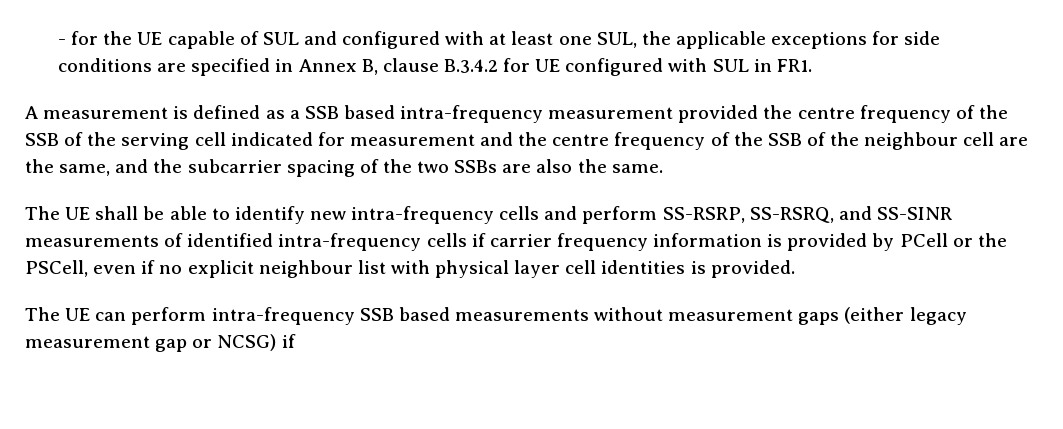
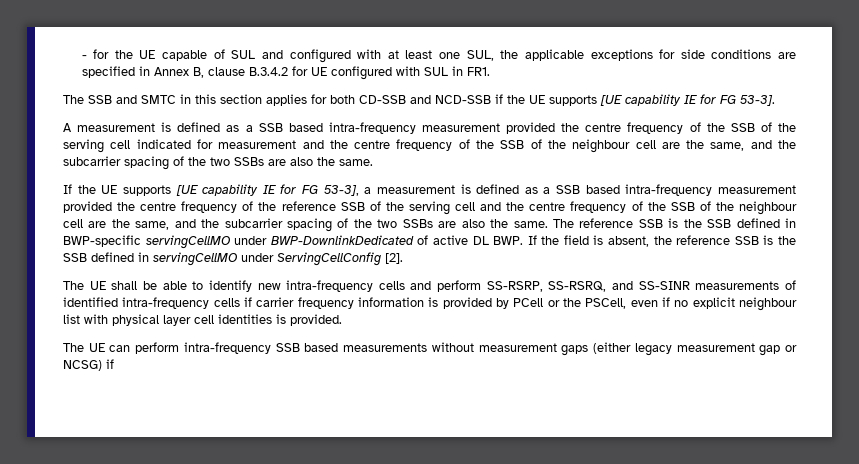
(812, 65) none -> [63,94,775,106] // The SSB and SMTC in this section applies for both CD-SSB and NCD-SSB if the UE supports [UE capability IE for FG 53-3].
(663, 168) none -> [63,184,797,196] [63,201,797,215] [63,218,796,232] [63,235,797,249] [63,252,403,266] // If the UE supports [UE capability IE for FG 53-3], a measurement is defined as a SSB based intra-frequency measurement provided the centre frequency of the reference SSB of the serving cell and the centre frequency of the SSB of the neighbour cell are the same, and the subcarrier spacing of the two SSBs are also the same. The reference SSB is the SSB defined in BWP-specific servingCellMO under BWP-DownlinkDedicated of active DL BWP. If the field is absent, the reference SSB is the SSB defined in servingCellMO under ServingCellConfig [2].

